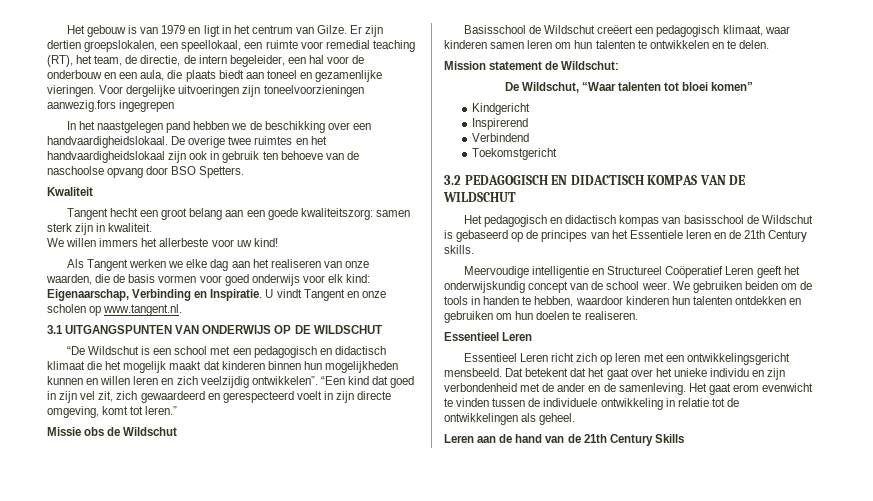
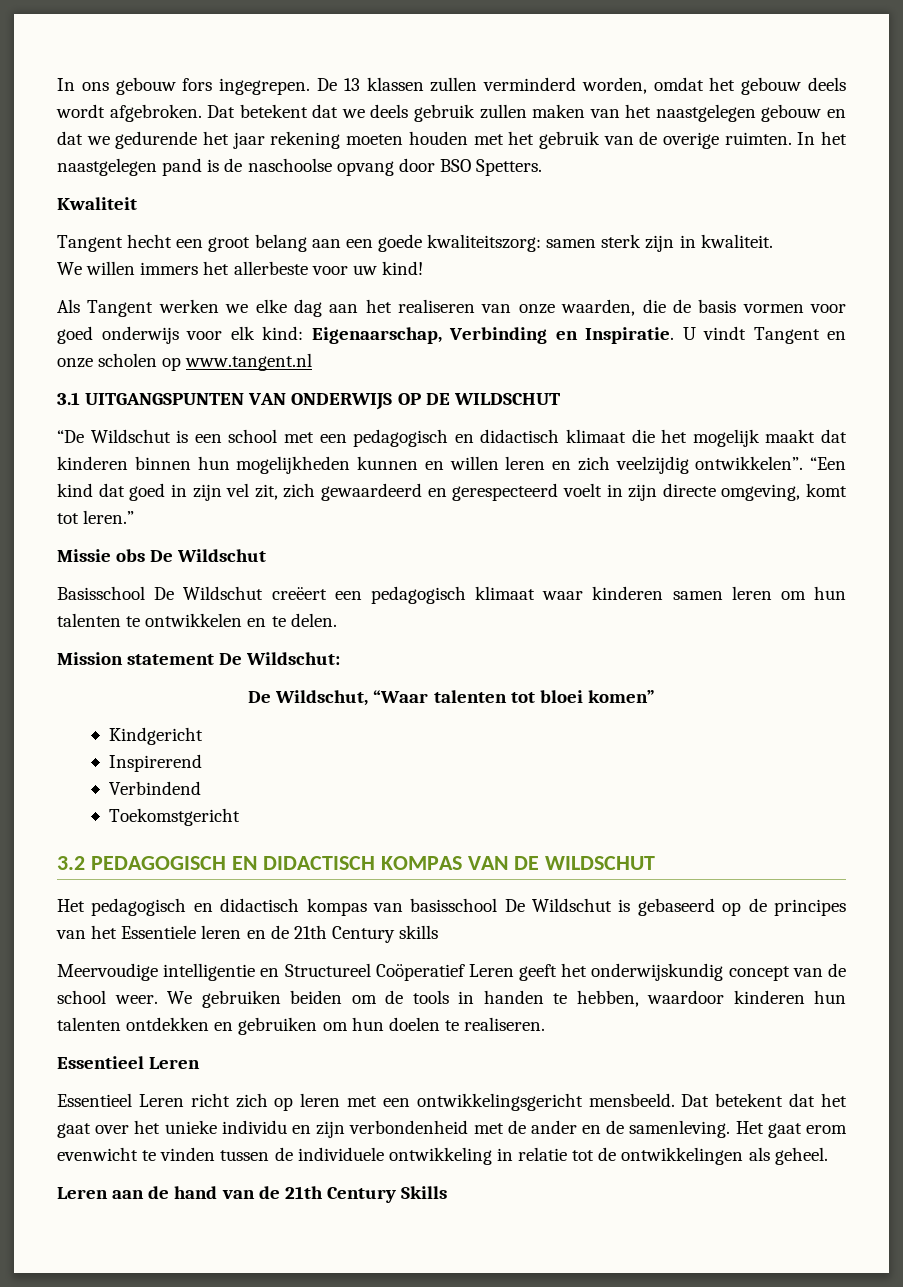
[66,25,384,37] [47,40,415,52] [47,55,365,67] [47,70,383,82] [47,85,364,97] [47,100,175,112] [66,121,371,133] [47,136,327,148] [47,151,344,163] Het gebouw is van 1979 en ligt in het centrum van Gilze. Er zijn dertien groepslokalen, een speellokaal, een ruimte voor remedial teaching (RT), het team, de directie, de intern begeleider, een hal voor de onderbouw en een aula, die plaats biedt aan toneel en gezamenlijke vieringen. Voor dergelijke uitvoeringen zijn toneelvoorzieningen aanwezig.fors ingegrepen // In het naastgelegen pand hebben we de beschikking over een handvaardigheidslokaal. De overige twee ruimtes en het handvaardigheidslokaal zijn ook in gebruik ten behoeve van -> [57,77,847,95] [56,104,846,122] [57,131,847,149] [57,158,220,176] In ons gebouw fors ingegrepen. De 13 klassen zullen verminderd worden, omdat het gebouw deels wordt afgebroken. Dat betekent dat we deels gebruik zullen maken van het naastgelegen gebouw en dat we gedurende het jaar rekening moeten houden met het gebruik van de overige ruimten. In het naastgelegen pand is
[103,304,183,316] www.tangent.nl. -> [185,353,313,371] www.tangent.nl
[107,427,121,436] de -> [150,550,174,562] De
[528,25,541,34] de -> [154,587,175,600] De
[722,25,763,36] klimaat, -> [475,586,535,600] klimaat
[545,61,559,70] de -> [219,653,243,665] De
[746,215,759,224] de -> [504,899,525,912] De
[444,245,474,254] skills. -> [399,925,439,939] skills

